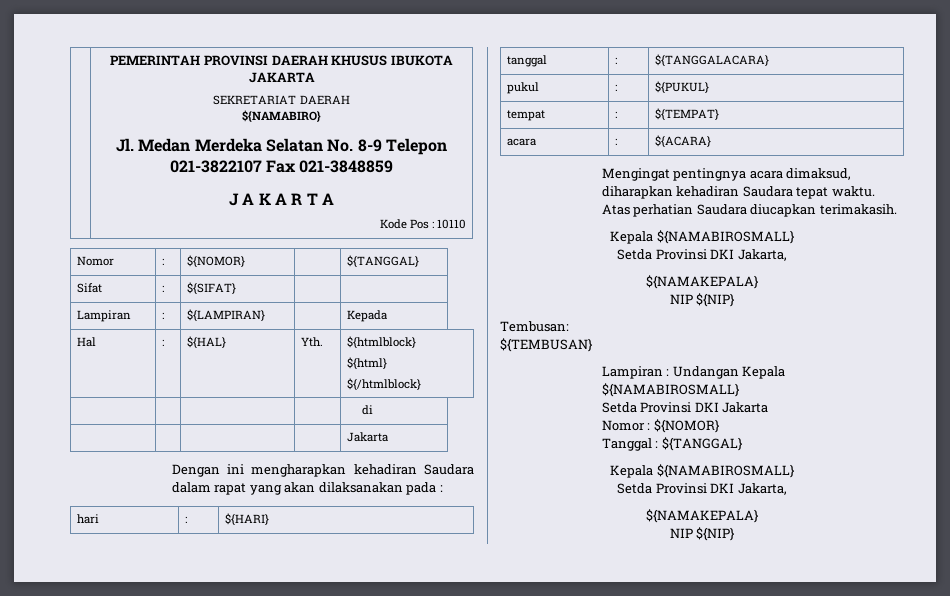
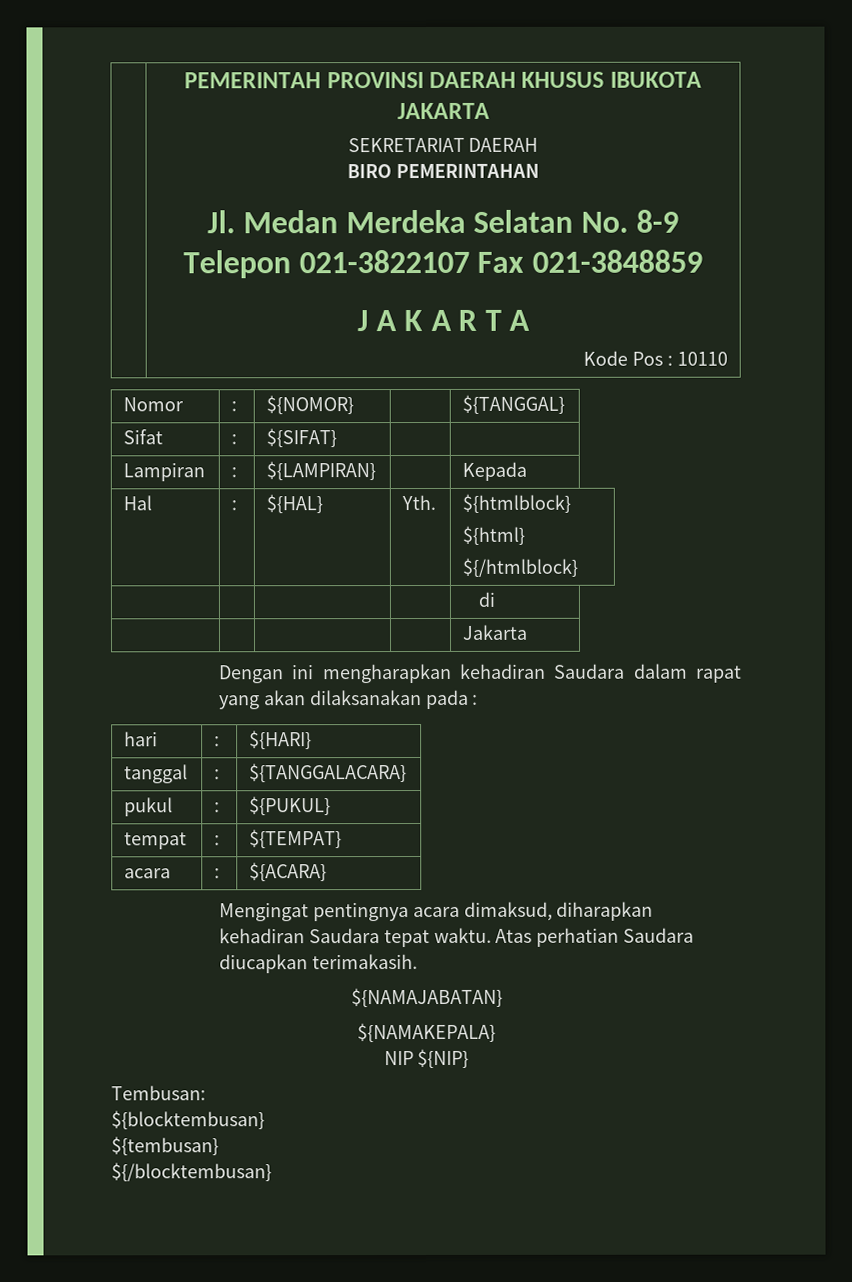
[242,110,321,123] ${NAMABIRO} -> [347,163,539,179] BIRO PEMERINTAHAN
[610,230,795,244] [617,249,787,261] [646,275,759,289] [669,293,736,307] [500,321,569,332] [500,338,593,352] [601,366,786,379] [601,383,740,397] [601,402,769,413] [601,419,720,433] [601,437,743,451] [610,464,795,478] [617,483,787,495] [646,509,759,523] [669,527,736,541] Kepala ${NAMABIROSMALL} // Setda Provinsi DKI Jakarta, // ${NAMAKEPALA} // NIP ${NIP} // Tembusan: // ${TEMBUSAN} // Lampiran : Undangan Kepala ${NAMABIROSMALL} // Setda Provinsi DKI Jakarta // Nomor : ${NOMOR} // Tanggal : ${TANGGAL} // Kepala ${NAMABIROSMALL} // Setda Provinsi DKI Jakarta, // ${NAMAKEPALA} // NIP ${NIP} -> [350,987,503,1008] [357,1022,496,1043] [383,1048,470,1069] [111,1085,206,1101] [111,1110,265,1130] [111,1136,219,1156] [111,1162,272,1182] ${NAMAJABATAN} // ${NAMAKEPALA} // NIP ${NIP} // Tembusan: // ${blocktembusan} // ${tembusan} // ${/blocktembusan}

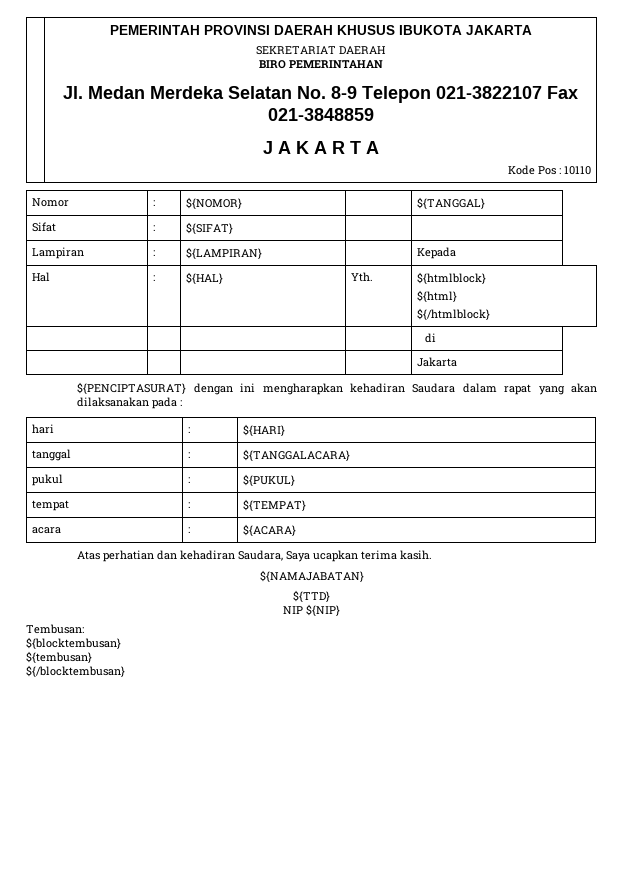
[218,665,284,684] Dengan -> [77,382,233,395] ${PENCIPTASURAT} dengan
[218,901,654,922] [218,927,695,948] [218,954,418,974] Mengingat pentingnya acara dimaksud, diharapkan kehadiran Saudara tepat waktu. Atas perhatian Saudara diucapkan terimakasih. -> [77,550,433,562] Atas perhatian dan kehadiran Saudara, Saya ucapkan terima kasih.
[357,1022,496,1043] ${NAMAKEPALA} -> [293,590,330,602] ${TTD}

